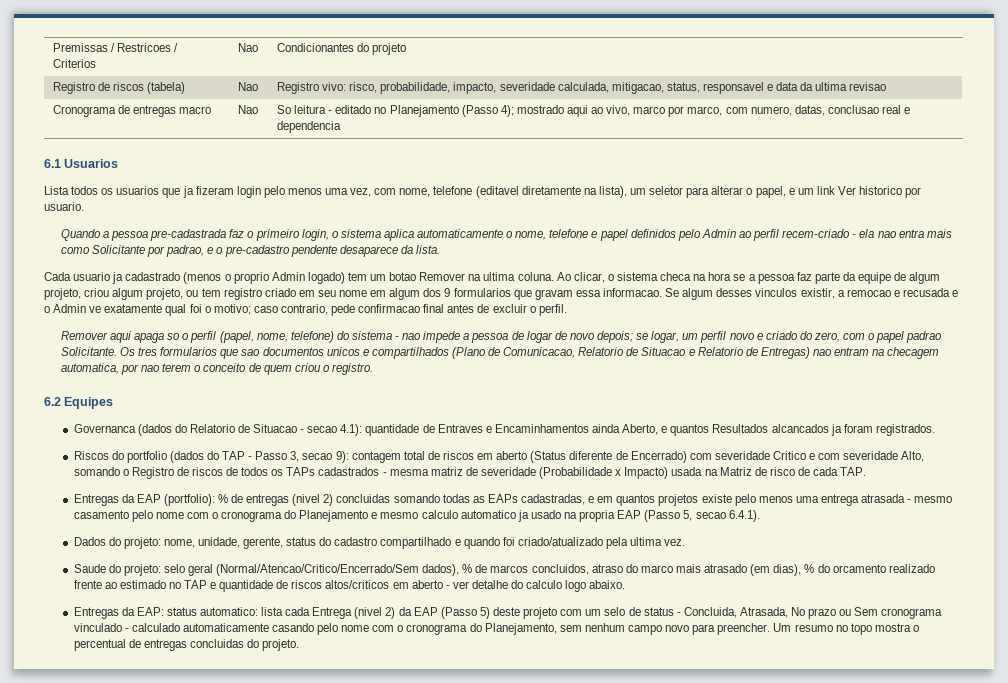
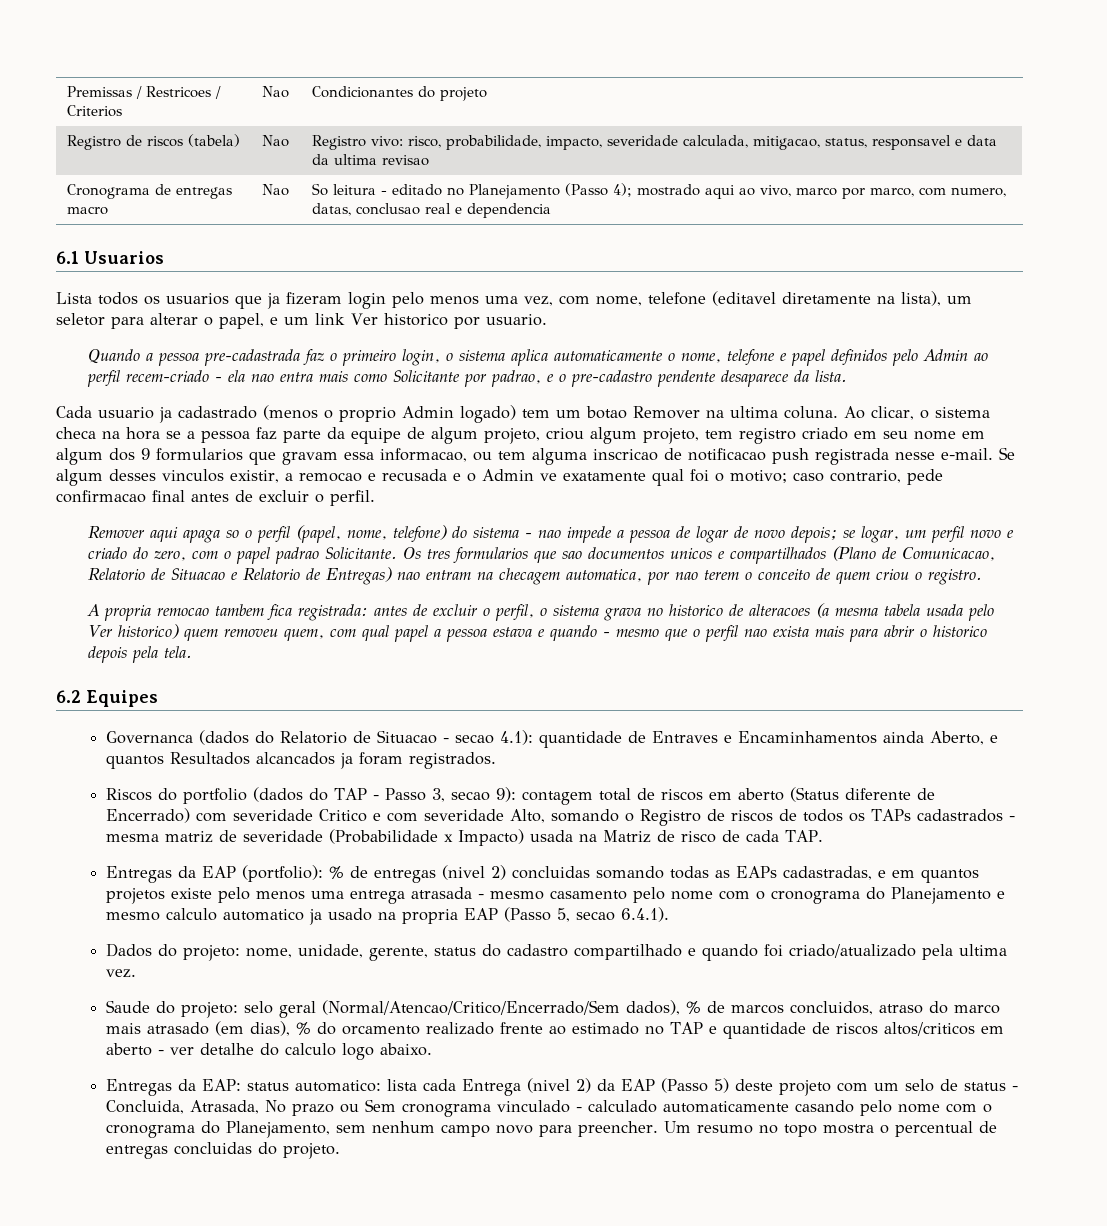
[186,290,199,297] ou -> (699, 436) none
[602,288,662,297] informacao. -> [380,448,993,465] informacao, ou tem alguma inscricao de notificacao push registrada nesse e-mail.
(373, 369) none -> [86,603,994,621] [87,624,987,642] [87,646,192,663] // A propria remocao tambem fica registrada: antes de excluir o perfil, o sistema grava no historico de alteracoes (a mesma tabela usada pelo Ver historico) quem removeu quem, com qual papel a pessoa estava e quando - mesmo que o perfil nao exista mais para abrir o historico depois pela tela.

